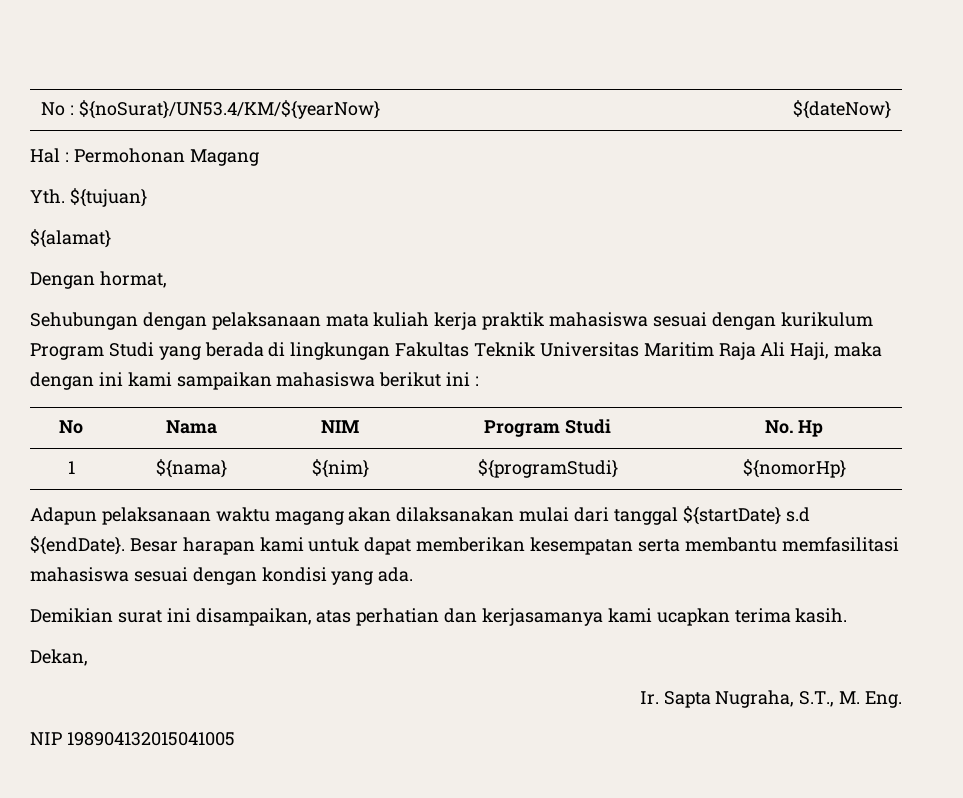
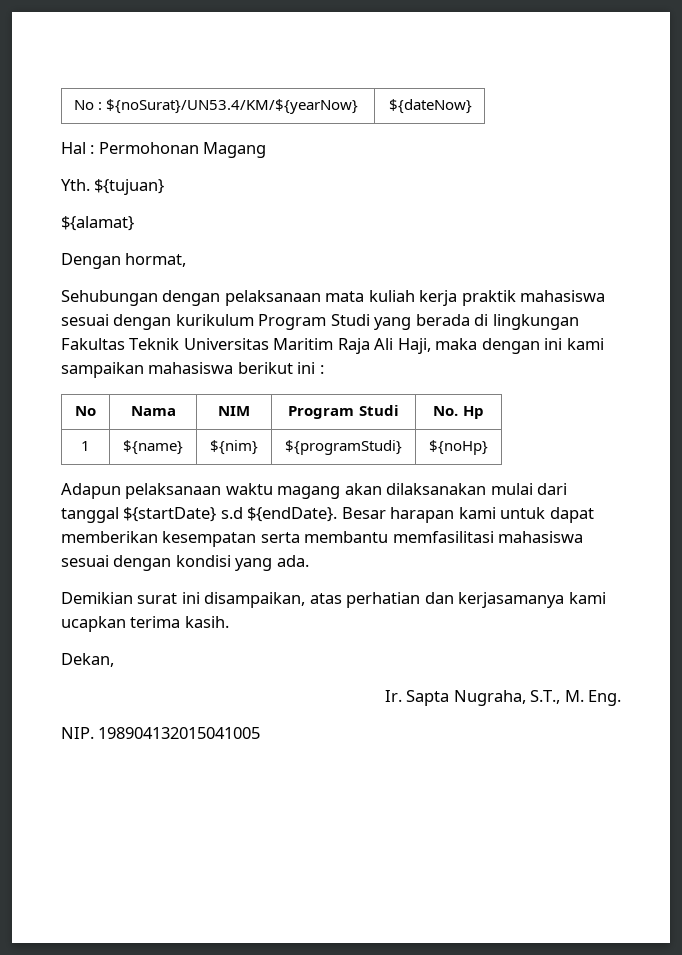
[156,459,227,478] ${nama} -> [123,440,183,455] ${name}
[742,459,846,478] ${nomorHp} -> [429,440,488,455] ${noHp}
[30,732,62,745] NIP -> [61,727,94,739] NIP.

